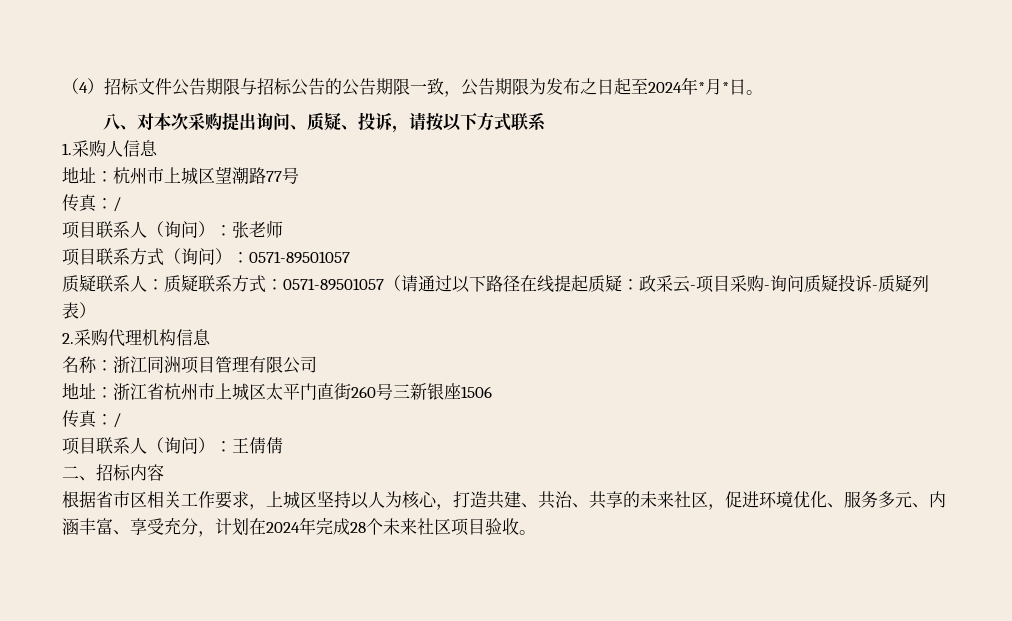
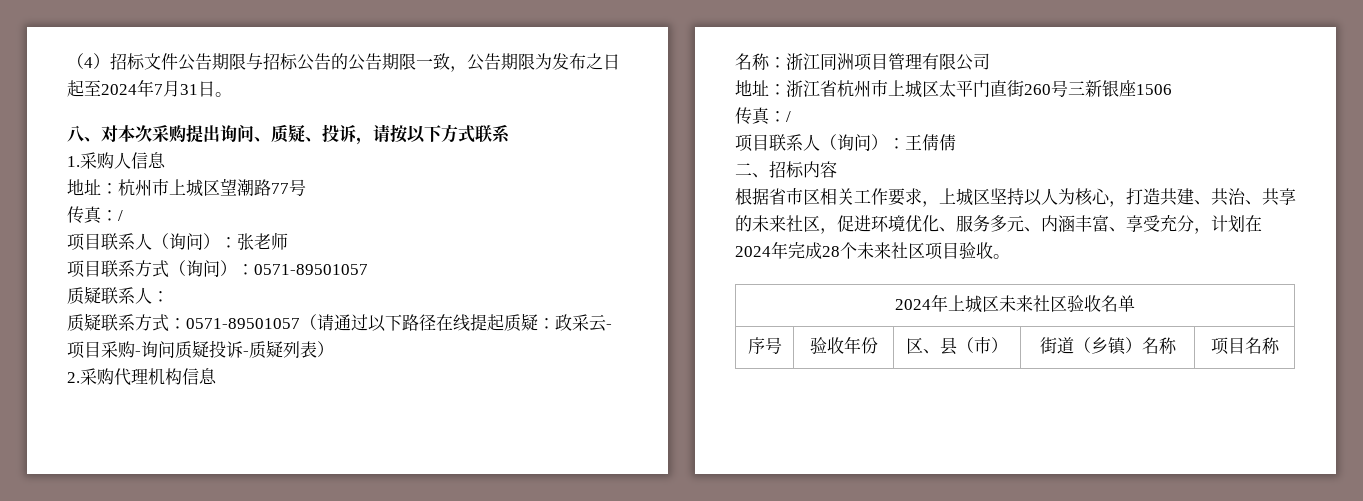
[698,78,729,95] *月* -> [154,80,198,97] 7月31
(164, 284) none -> (169, 296) //
(536, 532) none -> [895,294,1135,313] [747,337,782,354] [809,336,878,354] [906,337,1008,355] [1039,337,1177,355] [1210,337,1280,355] // 2024年上城区未来社区验收名单 // 序号 | 验收年份 | 区、县（市） | 街道（乡镇）名称 | 项目名称

